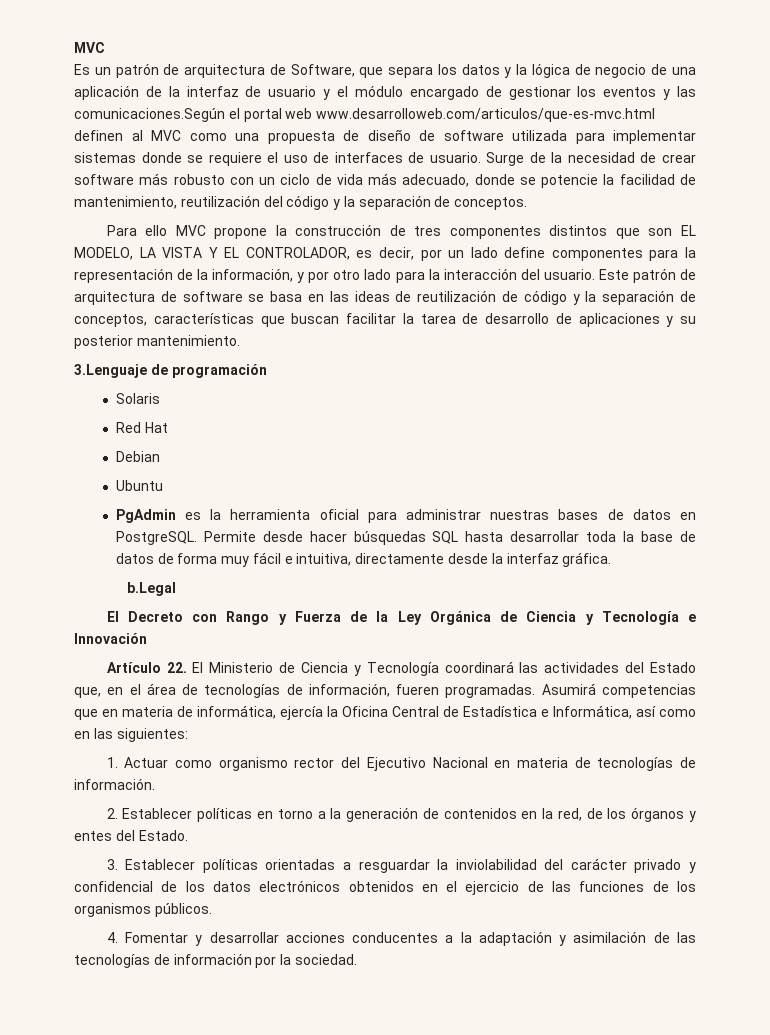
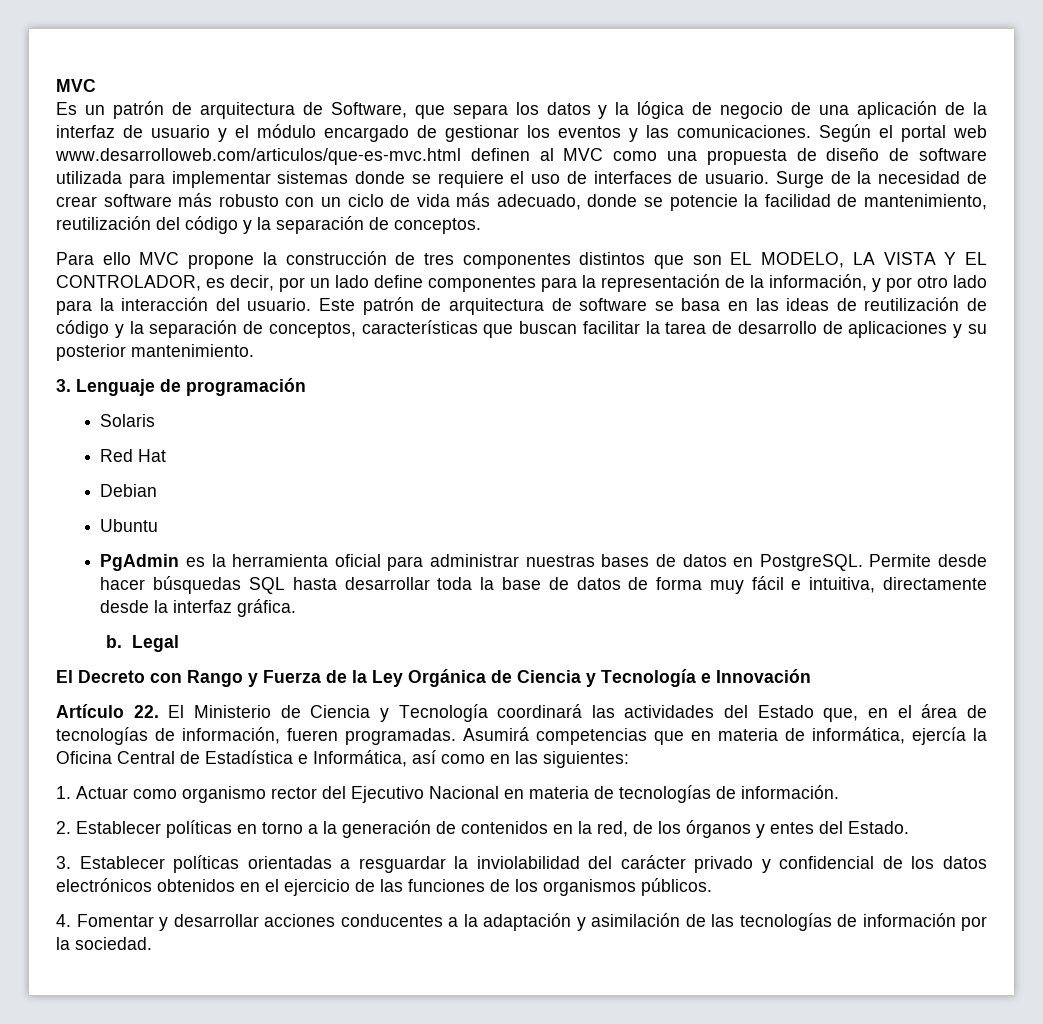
[74,108,225,122] comunicaciones.Según -> [677,124,871,142] comunicaciones. Según
[74,364,147,378] 3.Lenguaje -> [56,379,155,396] 3. Lenguaje
[126,582,176,596] b.Legal -> [106,635,179,652] b. Legal

